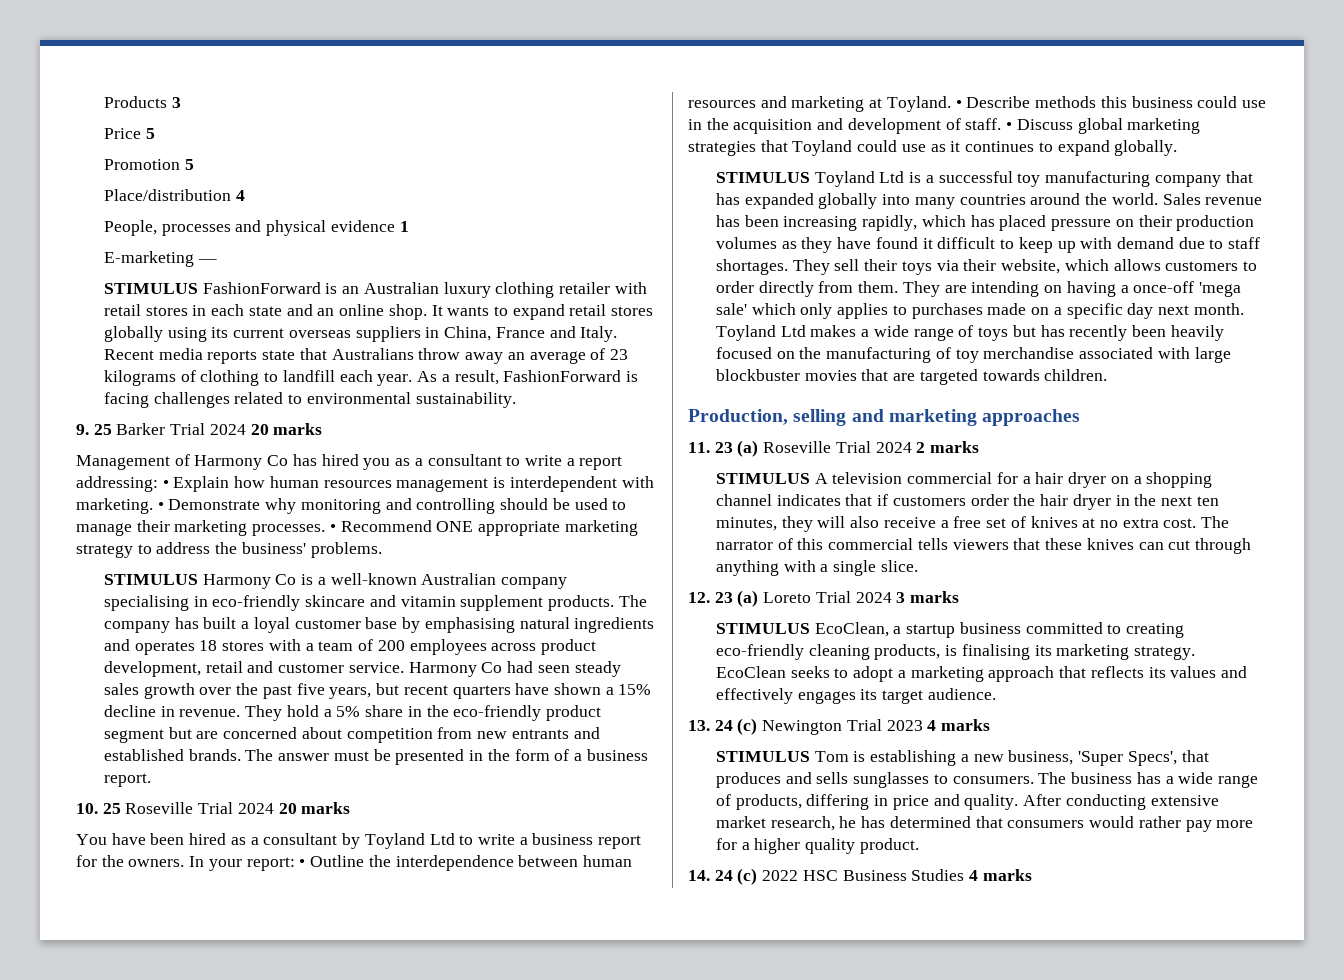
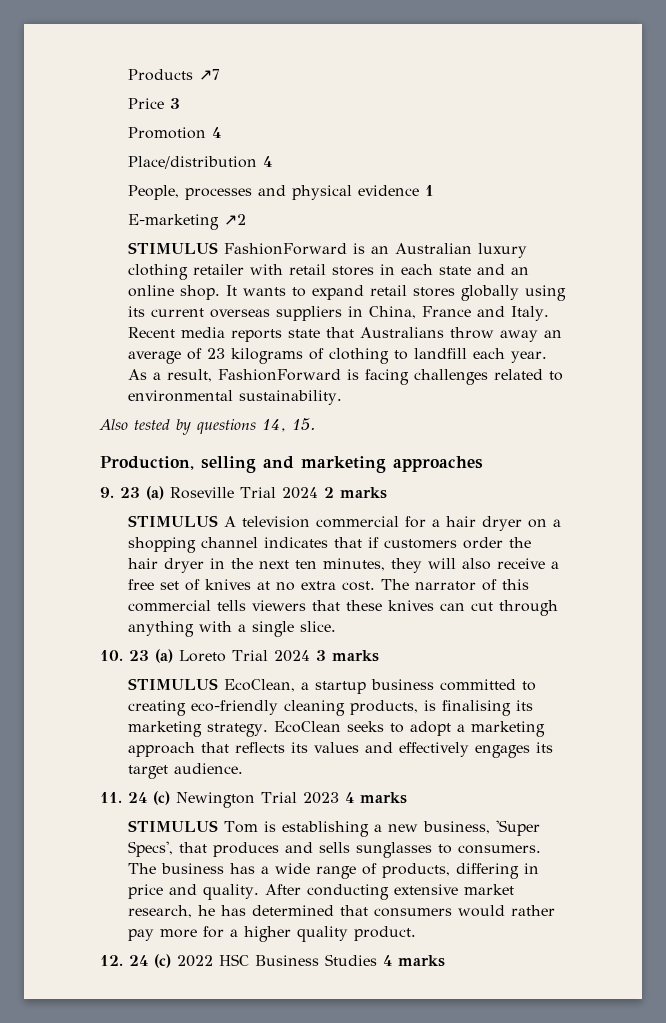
[171,97,181,108] [104,128,155,139] 3 // Price 5 -> [199,69,221,80] [128,98,181,109] ↗7 // Price 3
[184,159,194,170] 5 -> [212,127,222,138] 4
[197,259,217,263] — -> [224,214,247,225] ↗2
[76,423,323,435] [76,454,623,470] [76,476,654,492] [76,498,627,514] [76,520,638,536] [76,542,382,558] [104,573,568,589] [104,595,647,611] [104,617,655,633] [104,639,596,655] [104,661,621,677] [104,683,652,699] [104,705,601,721] [104,727,600,743] [104,749,648,765] [104,773,152,787] [76,802,351,814] [76,833,642,849] [76,855,632,871] [688,96,1266,112] [688,118,1201,134] [688,140,1178,156] [716,171,1253,187] [716,193,1263,209] [716,215,1255,231] [716,237,1261,253] [716,259,1257,275] [716,281,1241,297] [716,303,1244,319] [716,325,1224,341] [716,347,1231,363] [716,369,1108,385] 9. 25 Barker Trial 2024 20 marks // Management of Harmony Co has hired you as a consultant to write a report addressing: • Explain how human resources management is interdependent with marketing. • Demonstrate why monitoring and controlling should be used to manage their marketing processes. • Recommend ONE appropriate marketing strategy to address the business' problems. // STIMULUS Harmony Co is a well-known Australian company specialising in eco-friendly skincare and vitamin supplement products. The company has built a loyal customer base by emphasising natural ingredients and operates 18 stores with a team of 200 employees across product development, retail and customer service. Harmony Co had seen steady sales growth over the past five years, but recent quarters have shown a 15% decline in revenue. They hold a 5% share in the eco-friendly product segment but are concerned about competition from new entrants and established brands. The answer must be presented in the form of a business report. // 10. 25 Roseville Trial 2024 20 marks // You have been hired as a consultant by Toyland Ltd to write a business report for the owners. In your report: • Outline the interdependence between human resources and marketing at Toyland. • Describe methods this business could use in the acquisition and development of staff. • Discuss global marketing strategies that Toyland could use as it continues to expand globally. // STIMULUS Toyland Ltd is a successful toy manufacturing company that has expanded globally into many countries around the world. Sales revenue has been increasing rapidly, which has placed pressure on their production volumes as they have found it difficult to keep up with demand due to staff shortages. They sell their toys via their website, which allows customers to order directly from them. They are intending on having a once-off 'mega sale' which only applies to purchases made on a specific day next month. Toyland Ltd makes a wide range of toys but has recently been heavily focused on the manufacturing of toy merchandise associated with large blockbuster movies that are targeted towards children. -> [99,418,315,435] Also tested by questions 14, 15.
[688,442,710,453] 11. -> [100,487,114,498] 9.
[688,592,710,603] 12. -> [100,650,123,661] 10.
[688,720,710,731] 13. -> [100,792,122,803] 11.
[688,870,710,881] 14. -> [100,955,123,966] 12.

